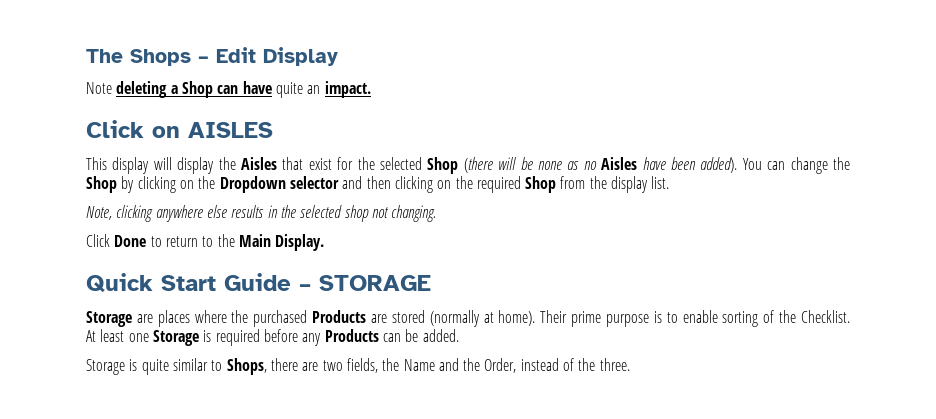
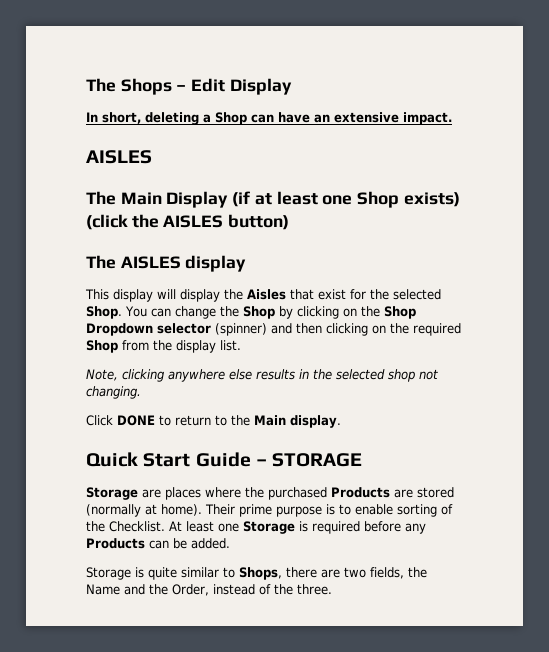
[86,82,112,94] Note -> [86,112,141,124] In short,
[275,82,321,98] quite an -> [314,112,399,123] an extensive
[86,120,273,138] Click on AISLES -> [86,150,152,164] [86,191,460,208] [86,214,290,230] [86,255,247,272] AISLES // The Main Display (if at least one Shop exists) (click the AISLES button) // The AISLES display
[427,157,738,174] Shop (there will be none as no Aisles have been added). -> [86,306,122,319] Shop.
(216, 182) none -> [383,306,416,319] Shop
(339, 182) none -> [215,323,267,336] (spinner)
[114,235,147,247] Done -> [117,415,155,426] DONE
[275,234,325,251] Display. -> [290,415,341,428] display.

